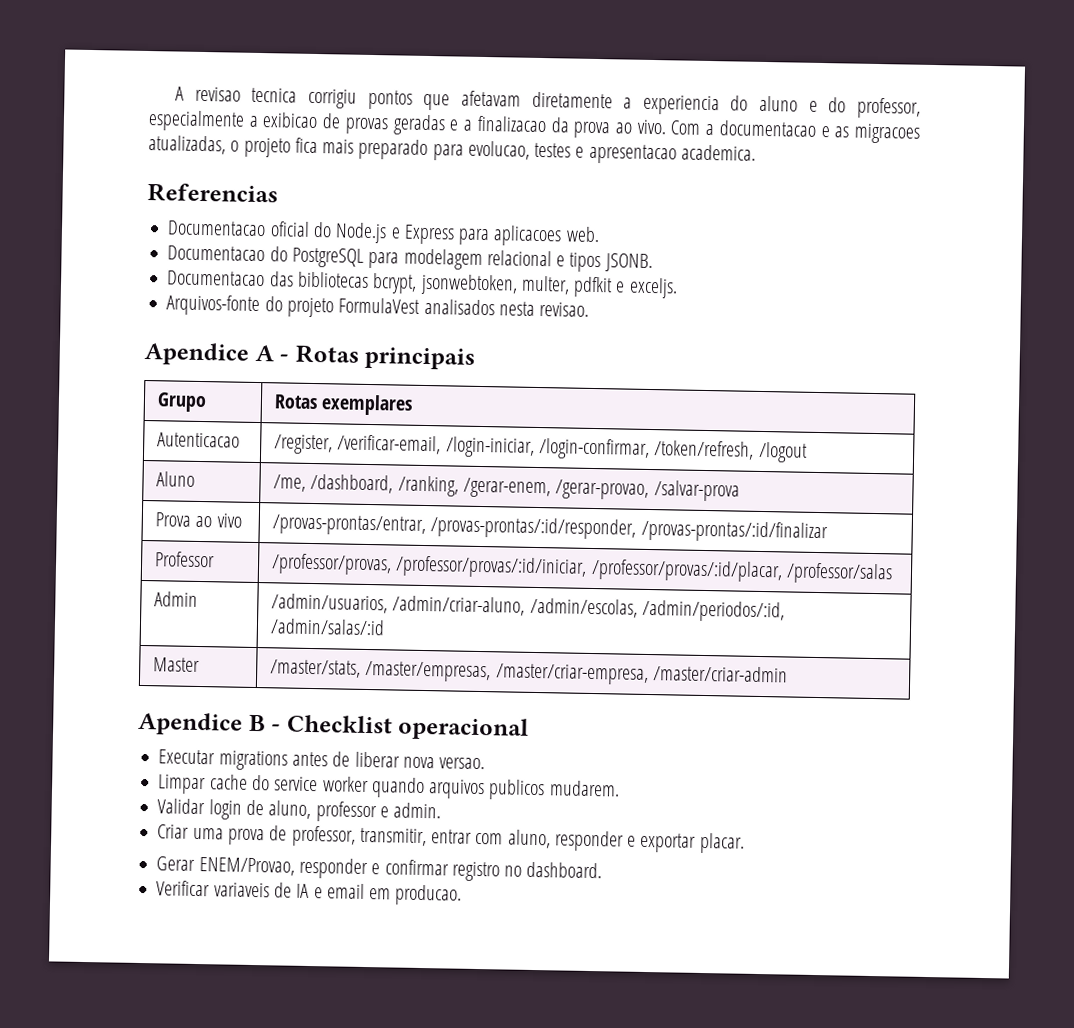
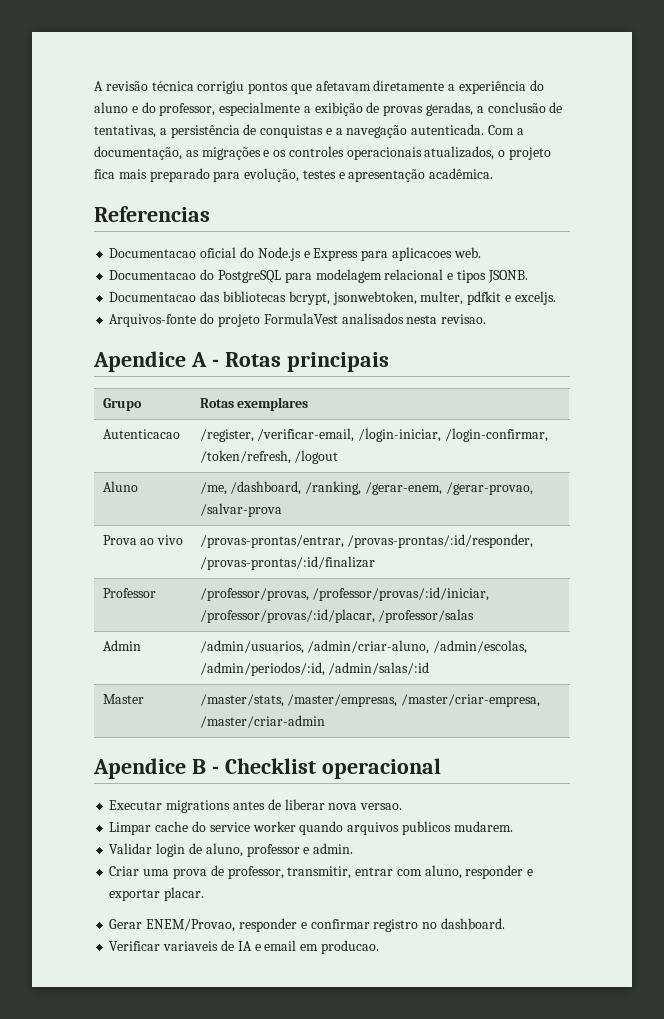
[175,86,298,103] A revisao tecnica -> [94,81,194,91] A revisão técnica
[642,94,720,116] experiencia -> [459,81,527,94] experiência
[262,112,319,129] exibicao -> [314,102,363,116] exibição
[392,114,920,144] [148,135,226,155] geradas e a finalizacao da prova ao vivo. Com a documentacao e as migracoes atualizadas, -> [426,102,563,116] [94,124,524,138] [94,146,495,160] geradas, a conclusão de tentativas, a persistência de conquistas e a navegação autenticada. Com a documentação, as migrações e os controles operacionais atualizados,
[467,140,530,160] evolucao, -> [244,168,300,182] evolução,
[588,143,756,165] apresentacao academica. -> [348,168,494,182] apresentação acadêmica.

